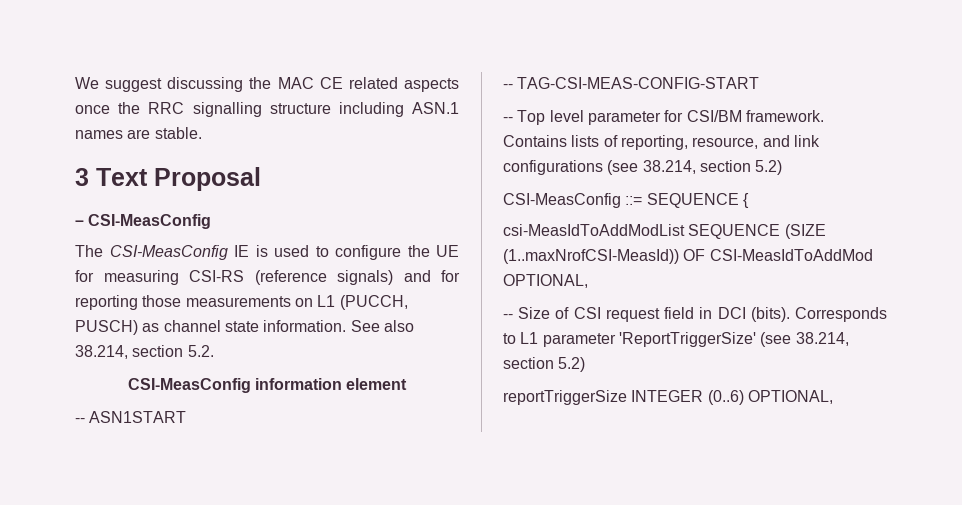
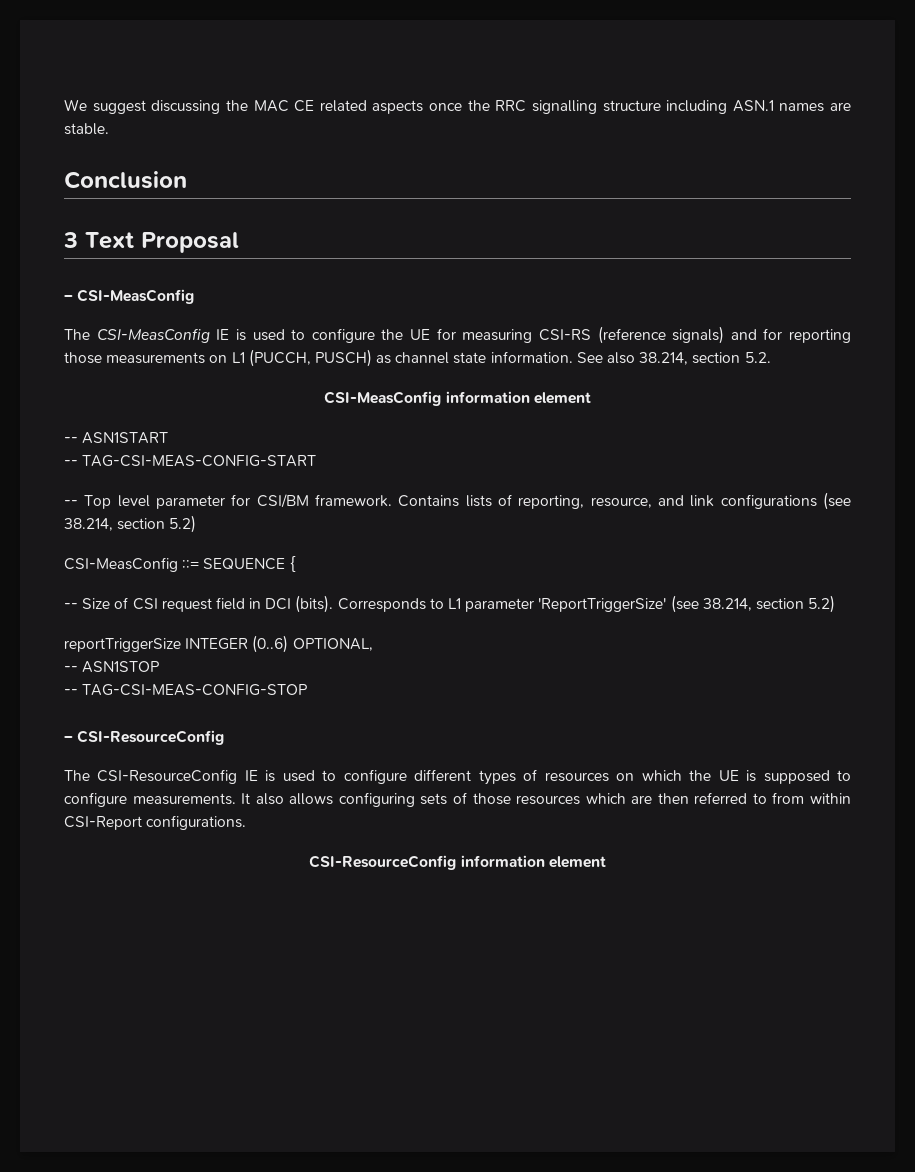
(202, 133) none -> [64,171,187,189] // Conclusion
[503,224,826,239] [503,249,873,264] [503,274,588,288] // csi-MeasIdToAddModList SEQUENCE (SIZE (1..maxNrofCSI-MeasId)) OF CSI-MeasIdToAddMod OPTIONAL, -> (296, 564) none
(833, 397) none -> [64,661,160,673] [64,684,308,696] [64,730,225,745] [64,769,852,785] [64,792,851,807] [64,815,247,830] [309,855,606,870] // -- ASN1STOP // -- TAG-CSI-MEAS-CONFIG-STOP // – CSI-ResourceConfig // The CSI-ResourceConfig IE is used to configure different types of resources on which the UE is supposed to configure measurements. It also allows configuring sets of those resources which are then referred to from within CSI-Report configurations. // CSI-ResourceConfig information element

